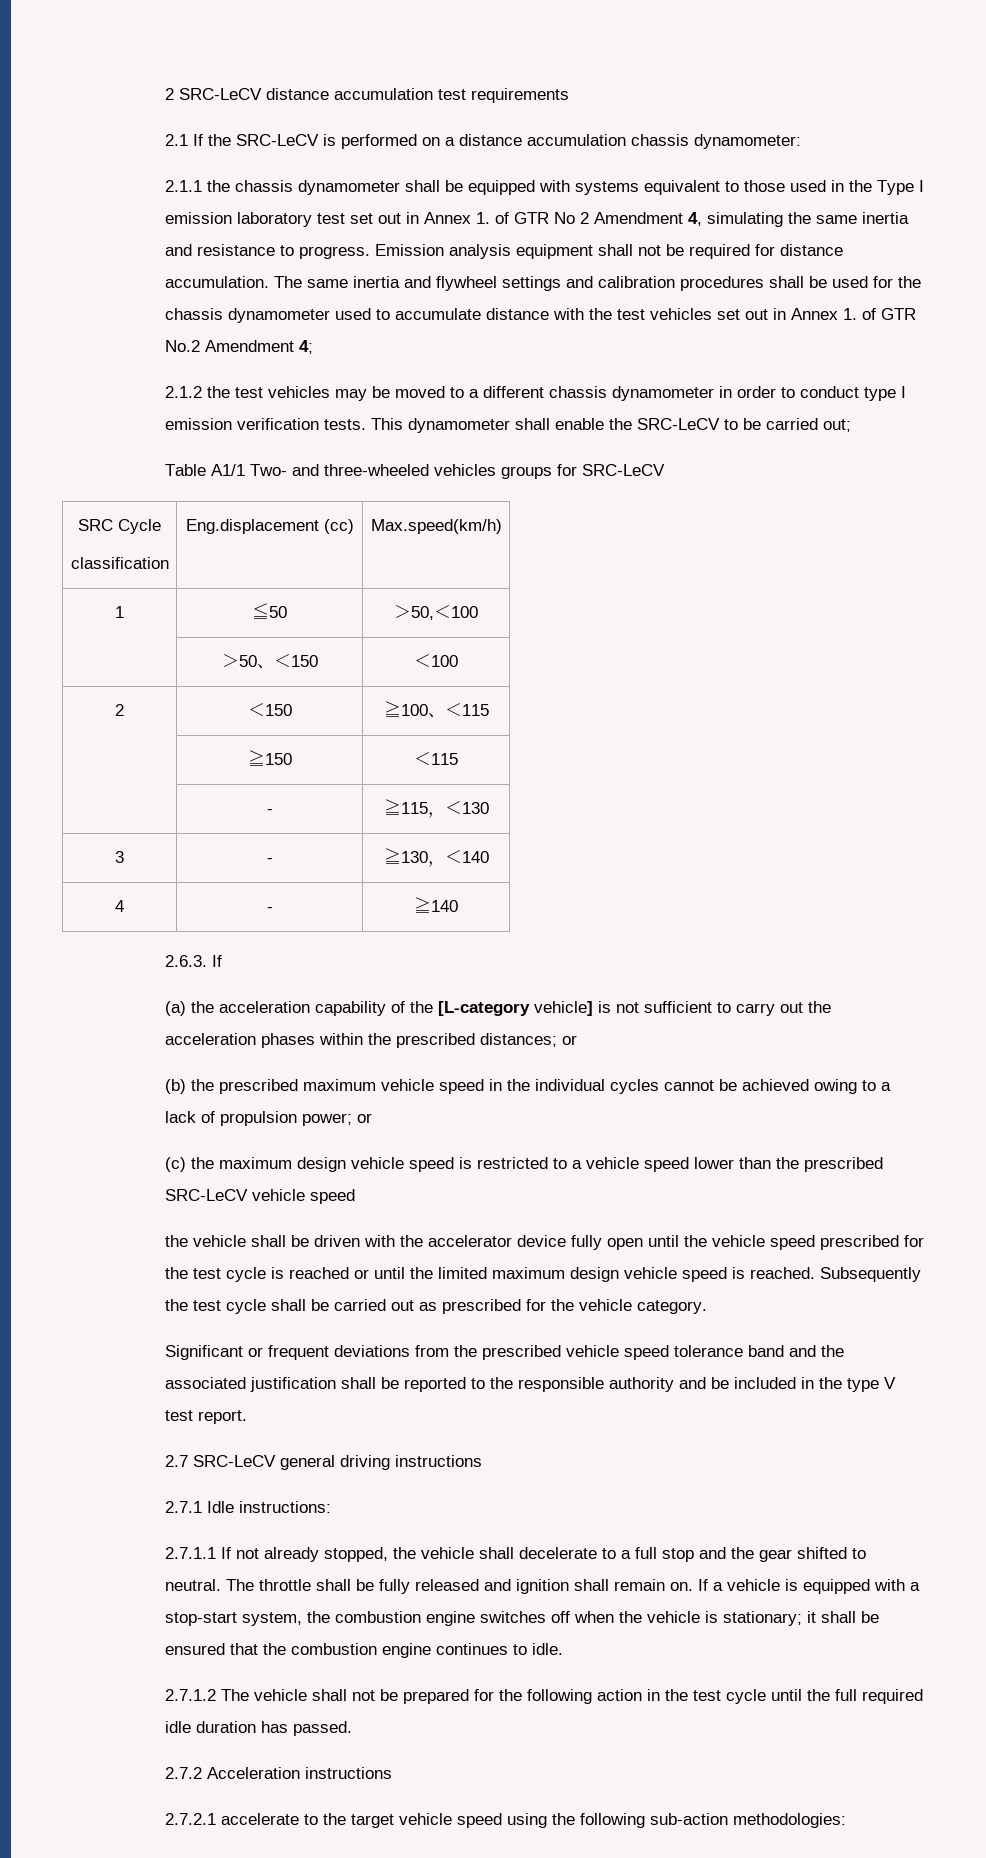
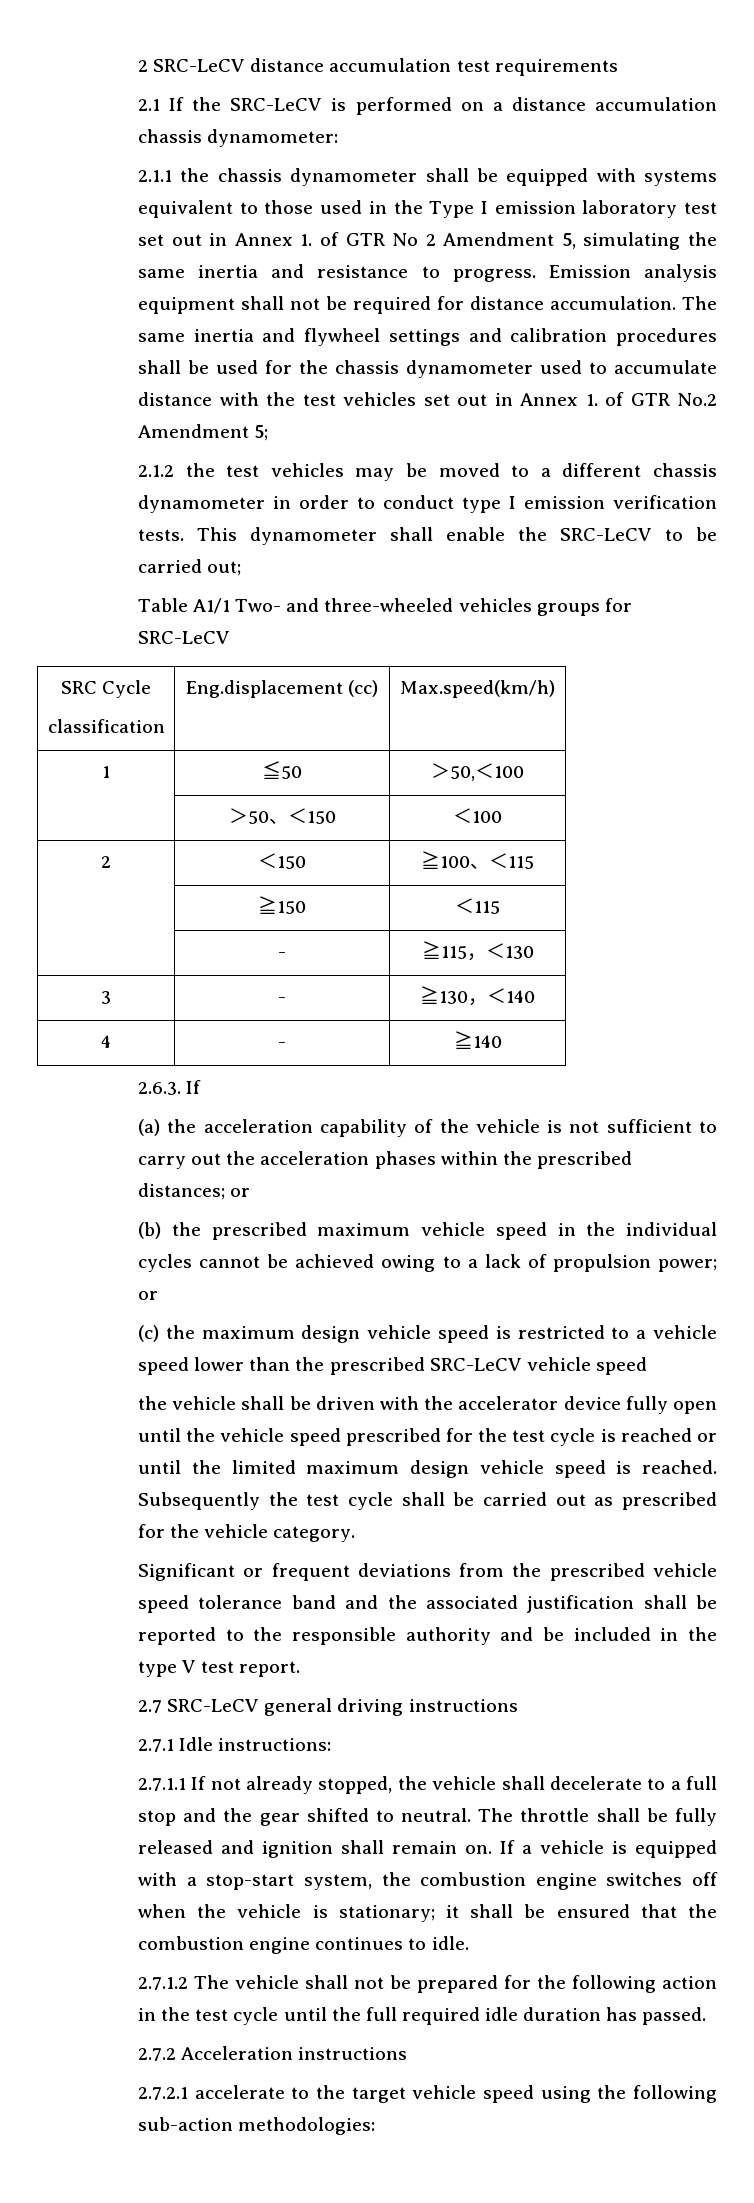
[687,212,702,226] 4, -> [561,233,576,249] 5,
[298,340,313,354] 4; -> [254,425,269,441] 5;
[437,1001,593,1016] [L-category vehicle] -> [475,1119,540,1133] vehicle

